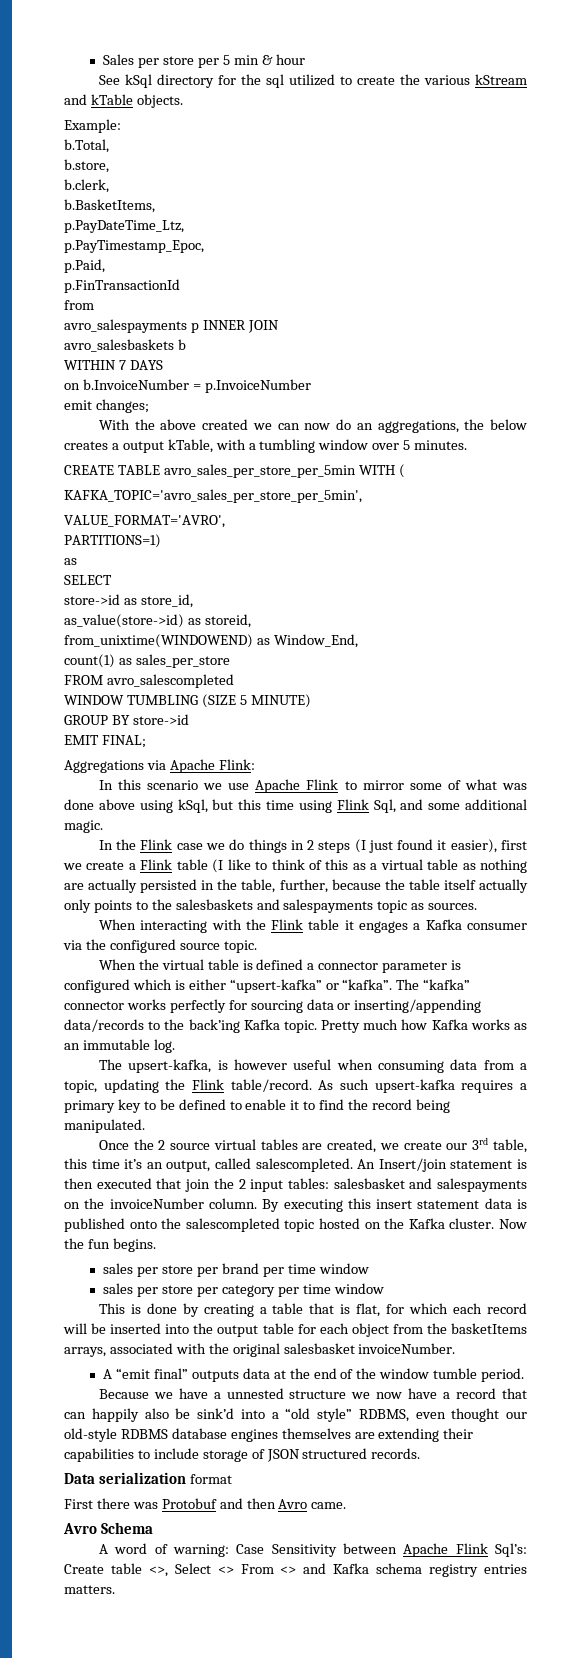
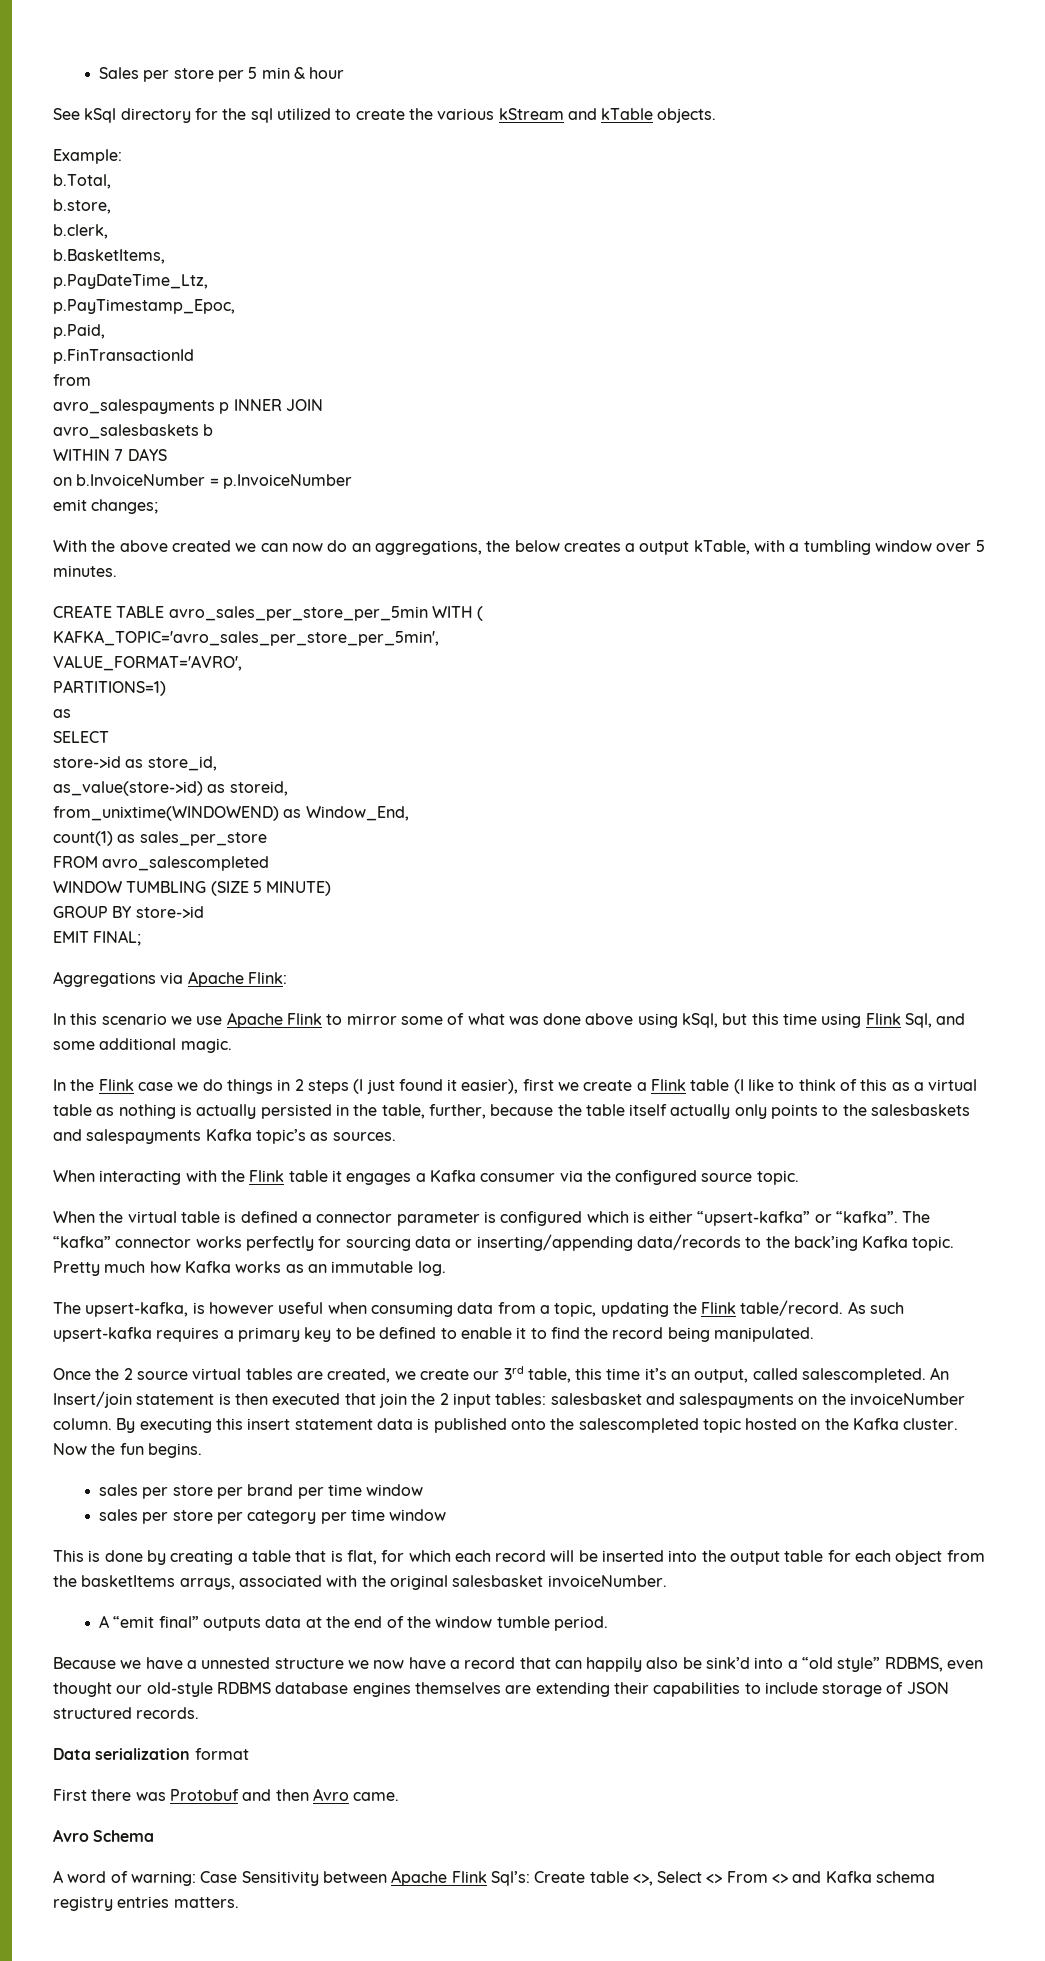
[64,883,84,890] are -> [179,1104,192,1116] is
[377,900,408,913] topic -> [205,1129,306,1144] Kafka topic’s

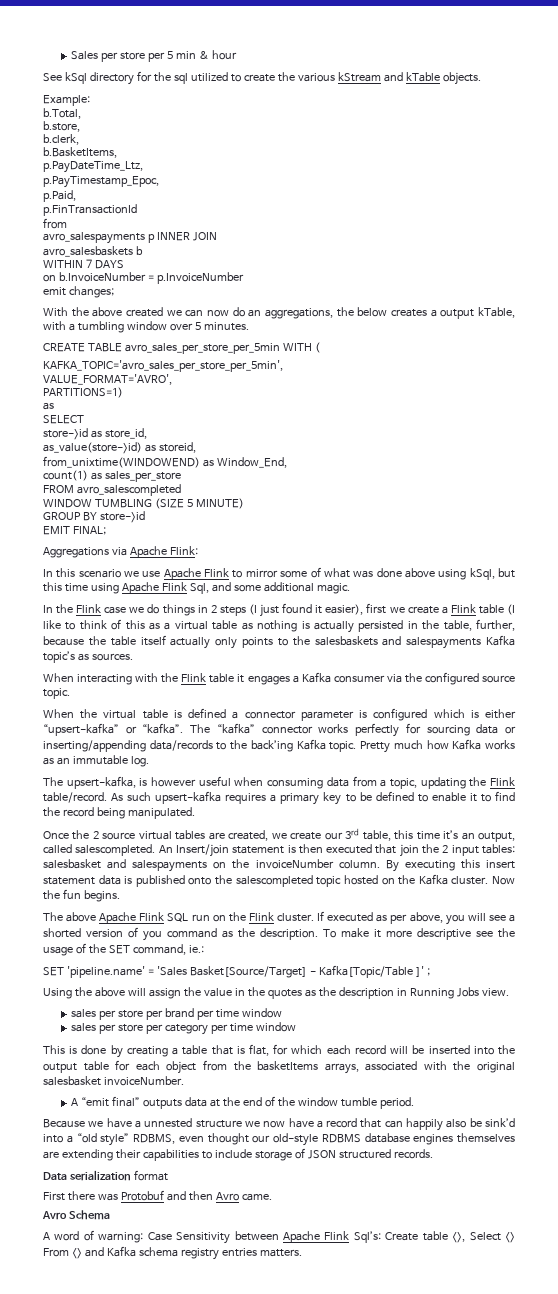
(862, 1020) none -> [121,582,159,594] Apache
(202, 1450) none -> [43,911,515,925] [43,927,515,941] [43,943,204,956] [43,965,430,978] [43,987,509,999] // The above Apache Flink SQL run on the Flink cluster. If executed as per above, you will see a shorted version of you command as the description. To make it more descriptive see the usage of the SET command, ie.: // SET 'pipeline.name' = 'Sales Basket[Source/Target] - Kafka[Topic/Table ]' ; // Using the above will assign the value in the quotes as the description in Running Jobs view.

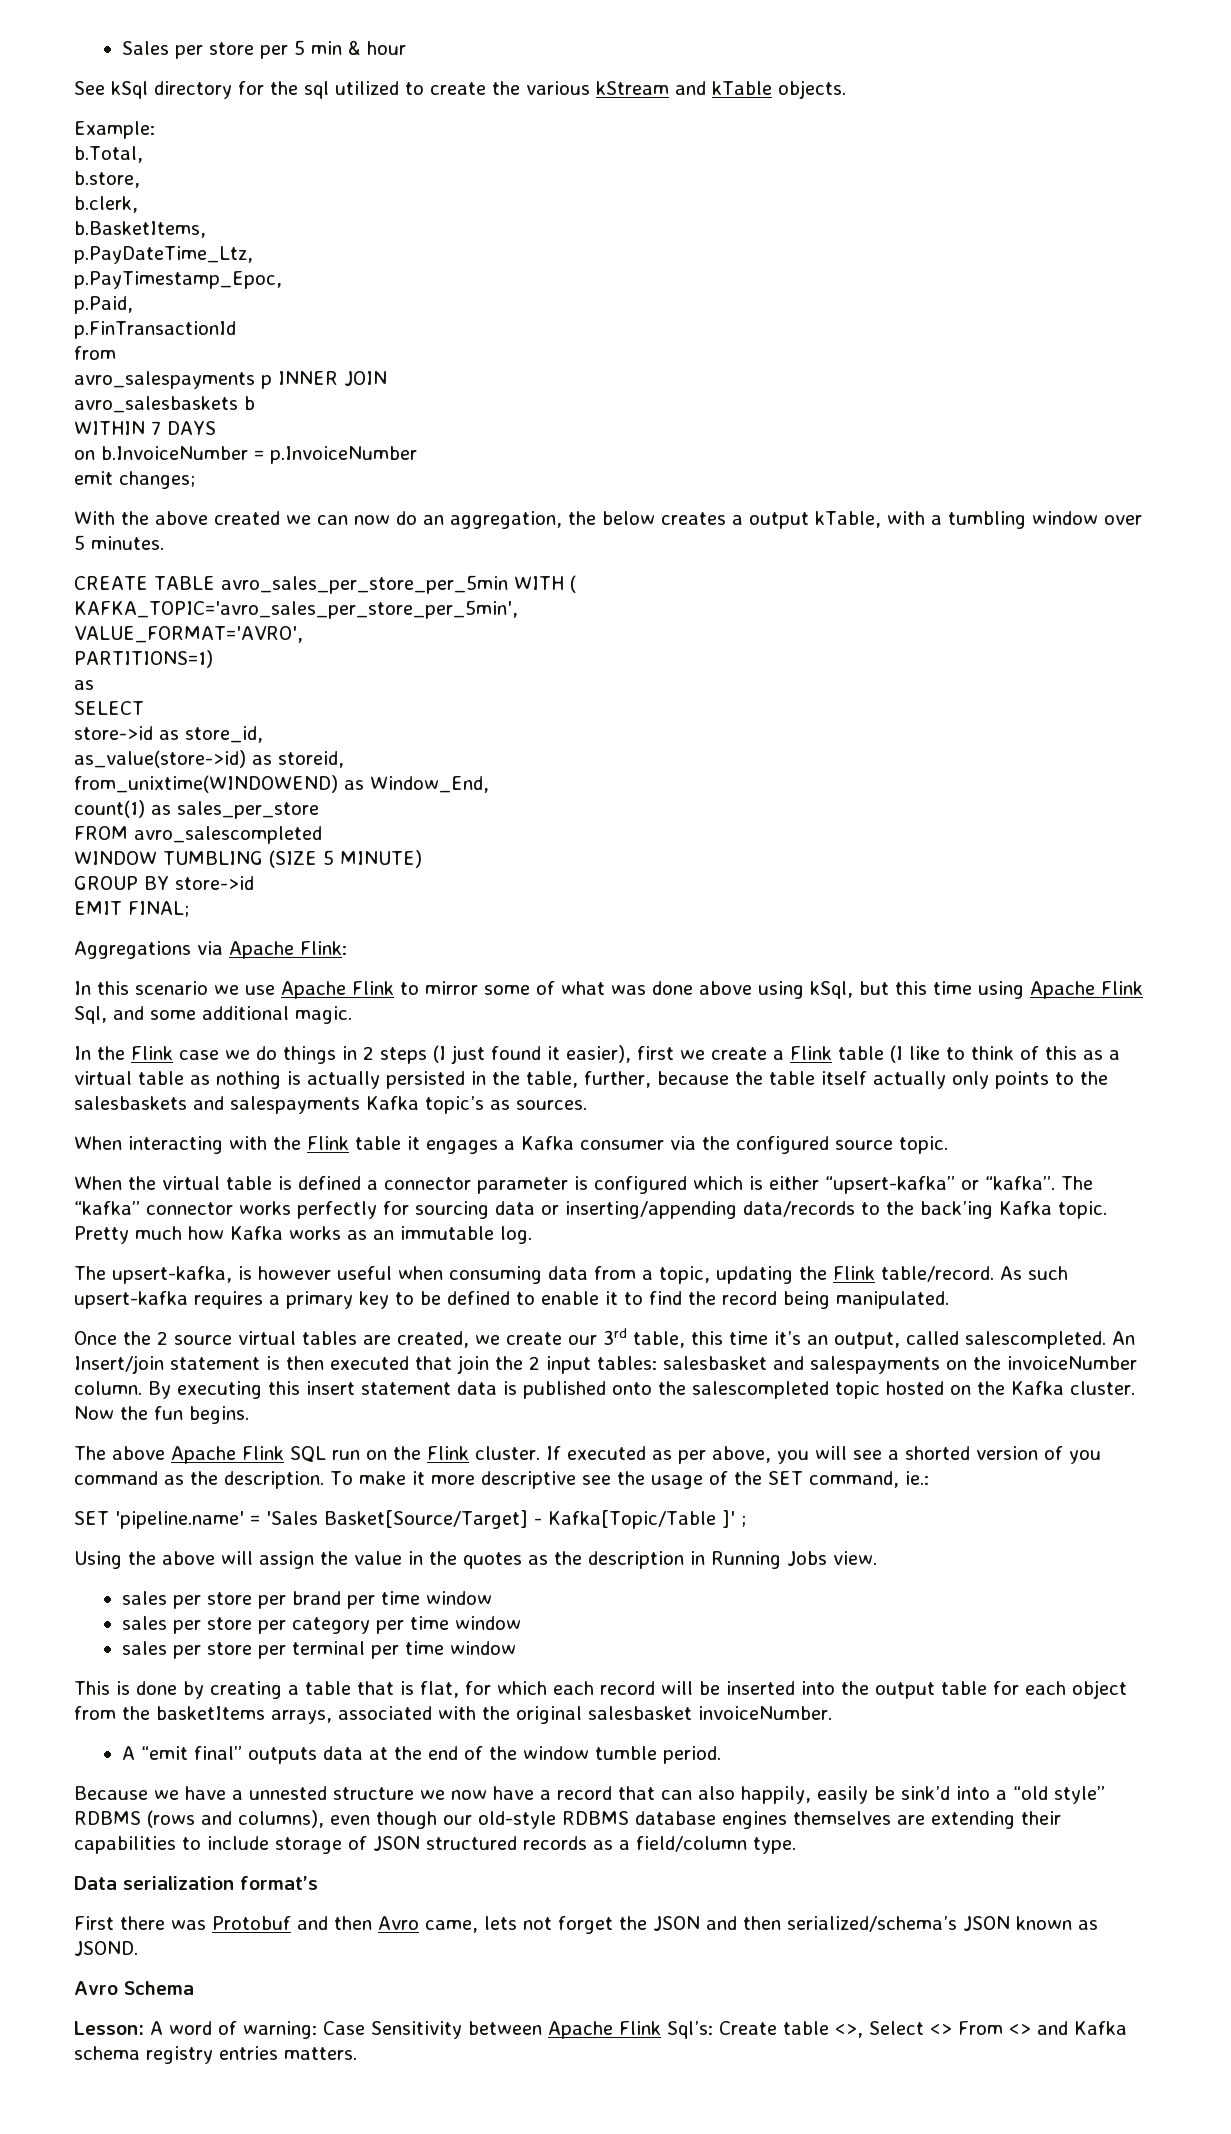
[265,308,333,319] aggregations, -> [450,511,562,529] aggregation,
(296, 1027) none -> [122,1641,517,1659] // sales per store per terminal per time window
[406,1118,467,1131] happily also -> [698,1786,868,1804] also happily, easily
[133,1133,249,1145] RDBMS, even thought -> [74,1810,437,1829] RDBMS (rows and columns), even though
[393,1149,433,1159] records. -> [523,1836,796,1854] records as a field/column type.
[133,1170,168,1181] format -> [240,1876,318,1890] format’s
[241,1193,272,1201] came. -> [425,1916,1098,1934] [74,1941,138,1956] came, lets not forget the JSON and then serialized/schema’s JSON known as JSOND.
(110, 1215) none -> [74,2021,144,2035] Lesson:

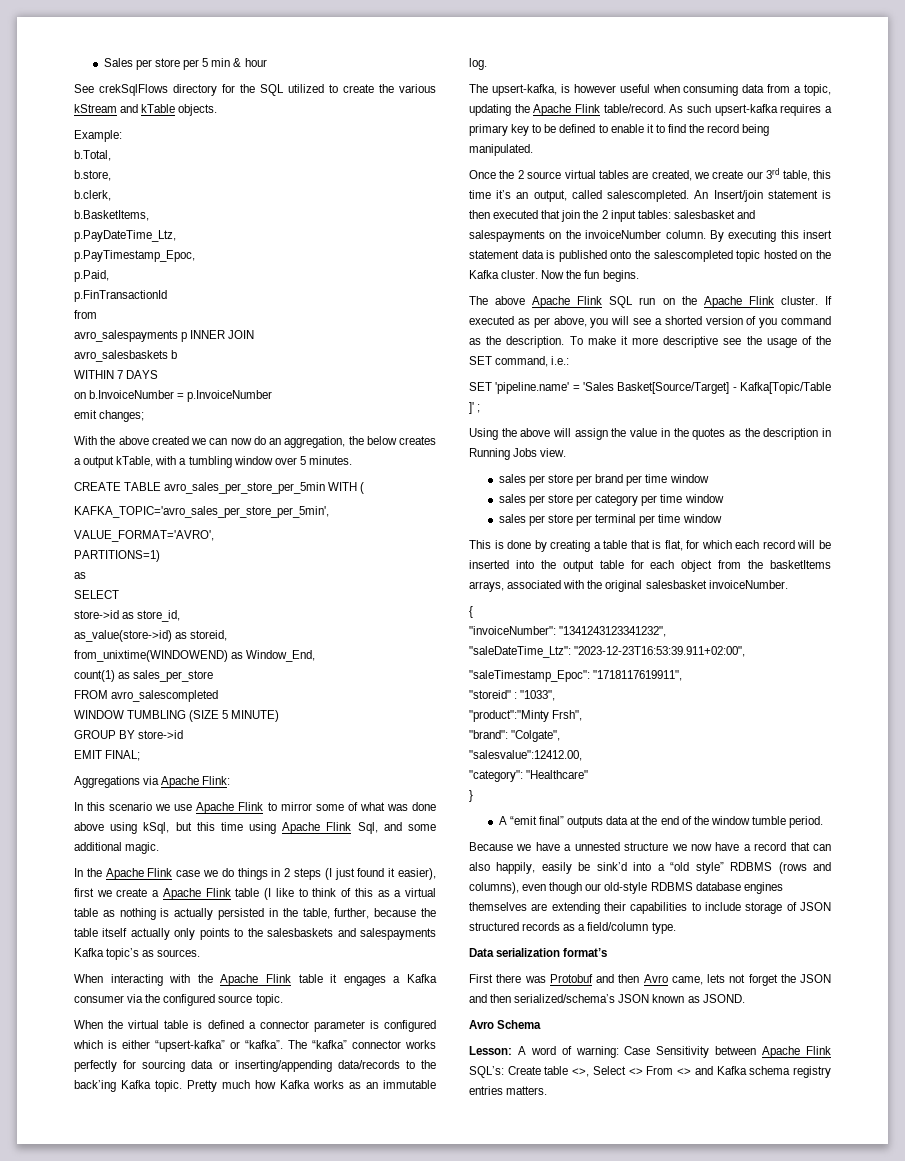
[111,81,148,99] kSql -> [99,84,168,96] crekSqlFlows
[304,81,329,99] sql -> [260,84,284,96] SQL
(125, 1053) none -> [105,868,144,880] Apache
(784, 1055) none -> [162,888,201,900] Apache
(301, 1143) none -> [220,974,259,986] Apache
(827, 1273) none -> [533,104,572,116] Apache
(421, 1453) none -> [703,296,742,308] Apache
[904,1471,929,1485] ie.: -> [551,356,570,365] i.e.:
(832, 1713) none -> [469,606,473,618] [469,626,667,637] [469,646,746,658] [469,670,683,682] [469,690,556,701] [469,710,583,722] [469,730,561,742] [469,750,582,761] [469,770,589,782] [469,790,473,802] // { // "invoiceNumber": "1341243123341232", // "saleDateTime_Ltz": "2023-12-23T16:53:39.911+02:00", // "saleTimestamp_Epoc": "1718117619911", // "storeid" : "1033", // "product":"Minty Frsh", // "brand": "Colgate", // "salesvalue":12412.00, // "category": "Healthcare" // }
[667,2021,713,2039] Sql’s: -> [469,1066,504,1078] SQL’s:

